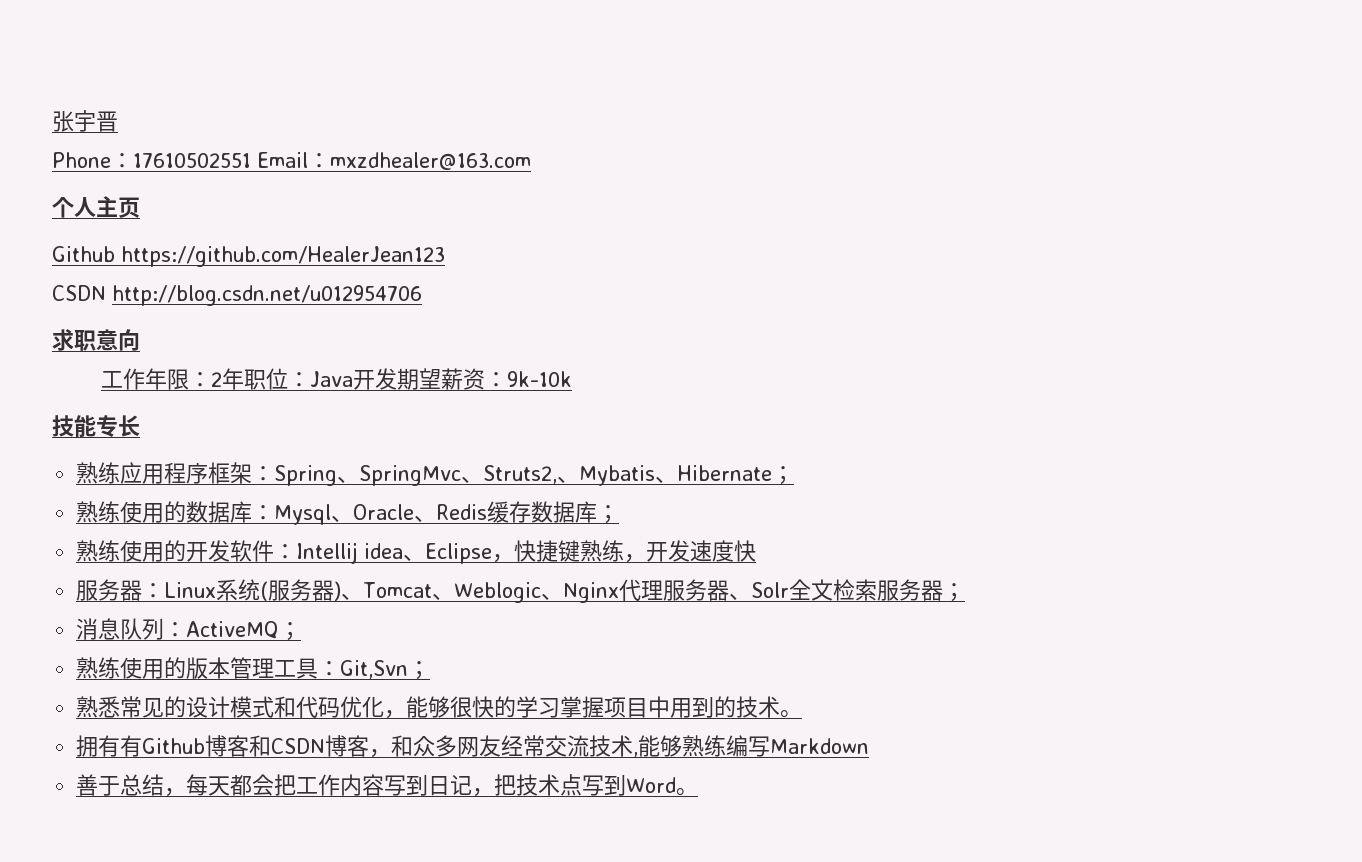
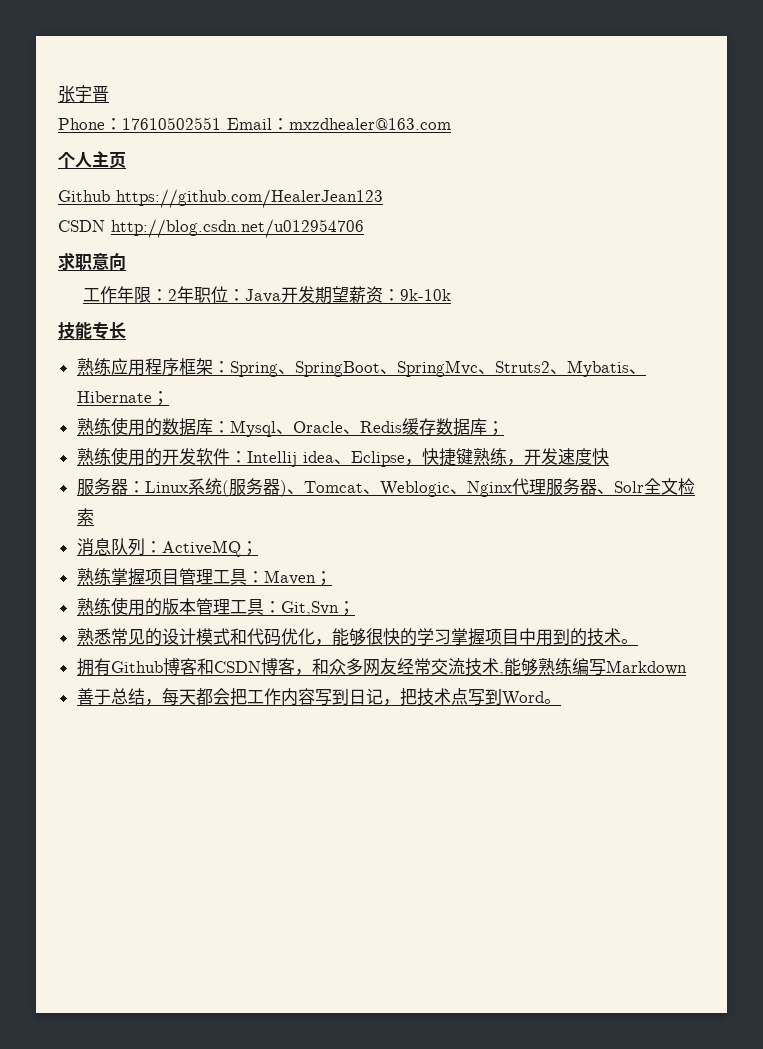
[359,465,558,486] SpringMvc、Struts2, -> [294,360,550,377] SpringBoot、SpringMvc、Struts2
[877,579,966,602] 服务器； -> (94, 516) none
(302, 631) none -> [76,568,332,586] // 熟练掌握项目管理工具：Maven；
[120,735,143,757] 有 -> (111, 667) none

